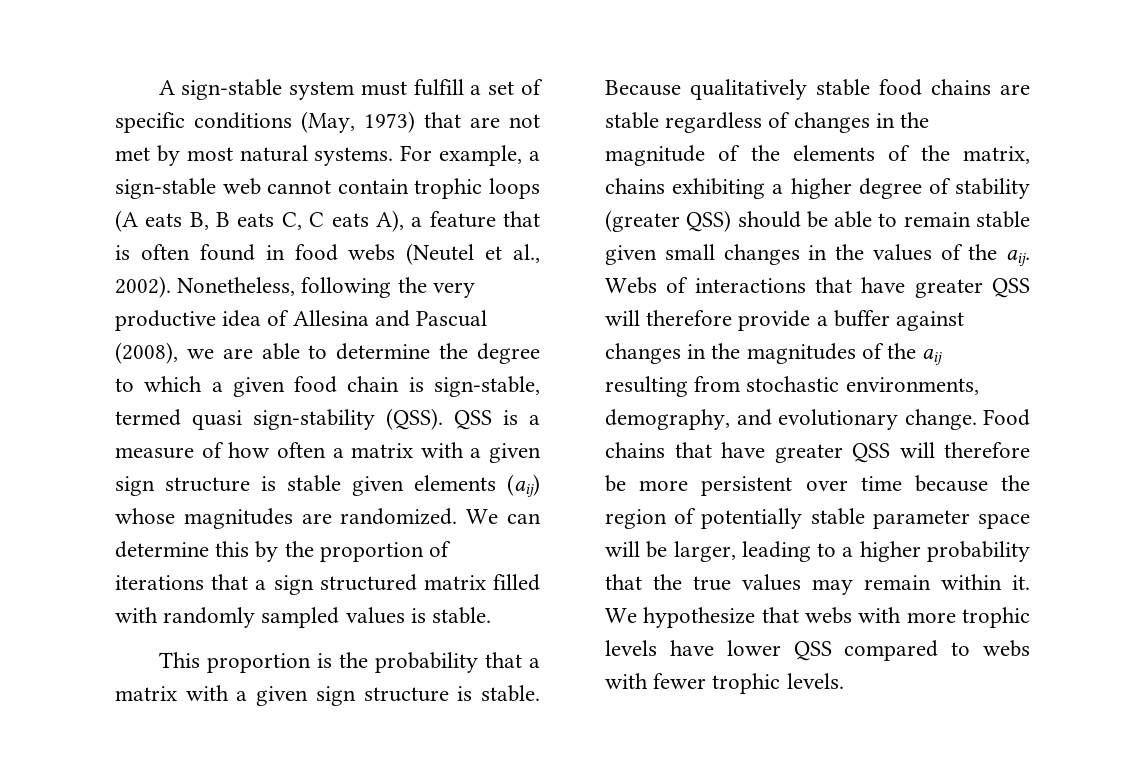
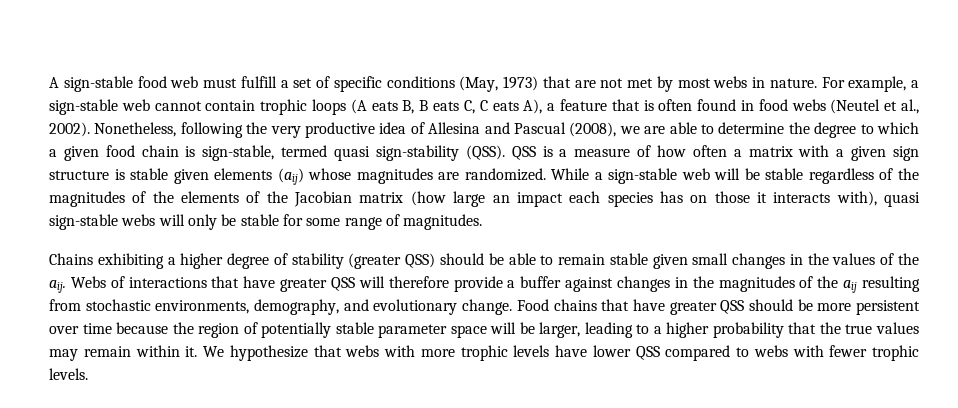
[289,81,355,100] system -> [137,76,199,88] food web
[239,145,394,166] natural systems. -> [713,76,817,88] webs in nature.
[466,509,541,524] [115,541,452,562] [115,574,540,595] [115,607,492,628] [158,652,540,673] [115,685,540,706] [605,79,1030,100] [605,112,930,133] [605,145,705,166] We can determine this by the proportion of iterations that a sign structured matrix filled with randomly sampled values is stable. // This proportion is the probability that a matrix with a given sign structure is stable. Because qualitatively stable food chains are stable regardless of changes in the magnitude -> [551,168,919,184] [49,191,125,207] While a sign-stable web will be stable regardless of the magnitudes
[963,146,1030,164] [605,178,665,194] matrix, chains -> [294,191,921,207] [49,214,483,230] [49,253,93,265] Jacobian matrix (how large an impact each species has on those it interacts with), quasi sign-stable webs will only be stable for some range of magnitudes. // Chains
[899,442,1030,458] will therefore -> [748,299,793,311] should

